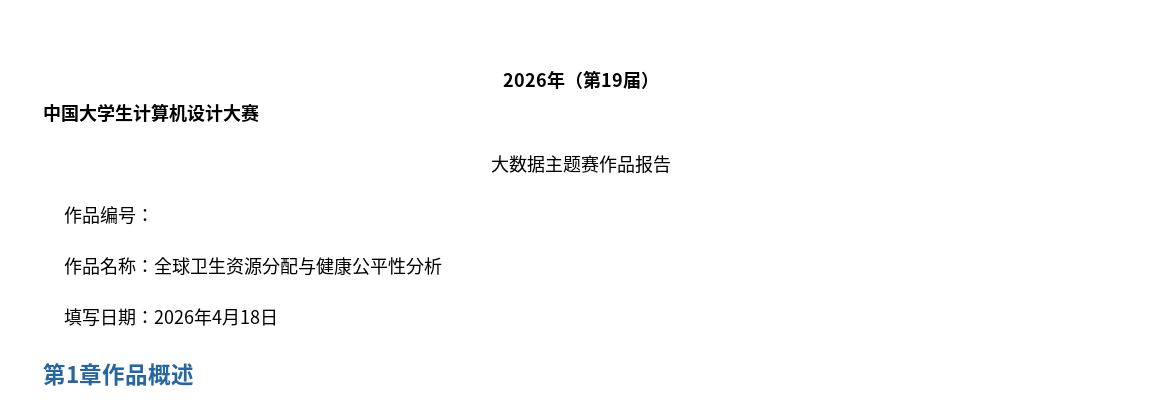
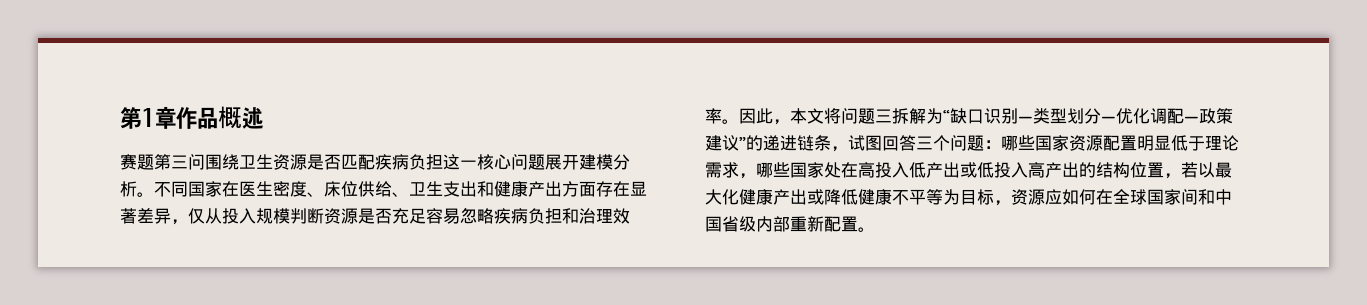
[503,70,659,89] [43,103,259,123] [491,155,671,174] [63,206,154,225] [63,257,442,276] [63,308,278,327] [43,363,194,386] 2026年（第19届） // 中国大学生计算机设计大赛 // 大数据主题赛作品报告 // 作品编号： // 作品名称：全球卫生资源分配与健康公平性分析 // 填写日期：2026年4月18日 // 第1章作品概述 -> [120,106,263,129] [120,154,630,170] [120,181,647,197] [120,207,630,225] [705,108,1233,125] [705,135,1239,152] [705,162,1232,179] [705,189,1232,206] [705,216,875,232] 第1章作品概述 // 赛题第三问围绕卫生资源是否匹配疾病负担这一核心问题展开建模分析。不同国家在医生密度、床位供给、卫生支出和健康产出方面存在显著差异，仅从投入规模判断资源是否充足容易忽略疾病负担和治理效率。因此，本文将问题三拆解为“缺口识别—类型划分—优化调配—政策建议”的递进链条，试图回答三个问题：哪些国家资源配置明显低于理论需求，哪些国家处在高投入低产出或低投入高产出的结构位置，若以最大化健康产出或降低健康不平等为目标，资源应如何在全球国家间和中国省级内部重新配置。

